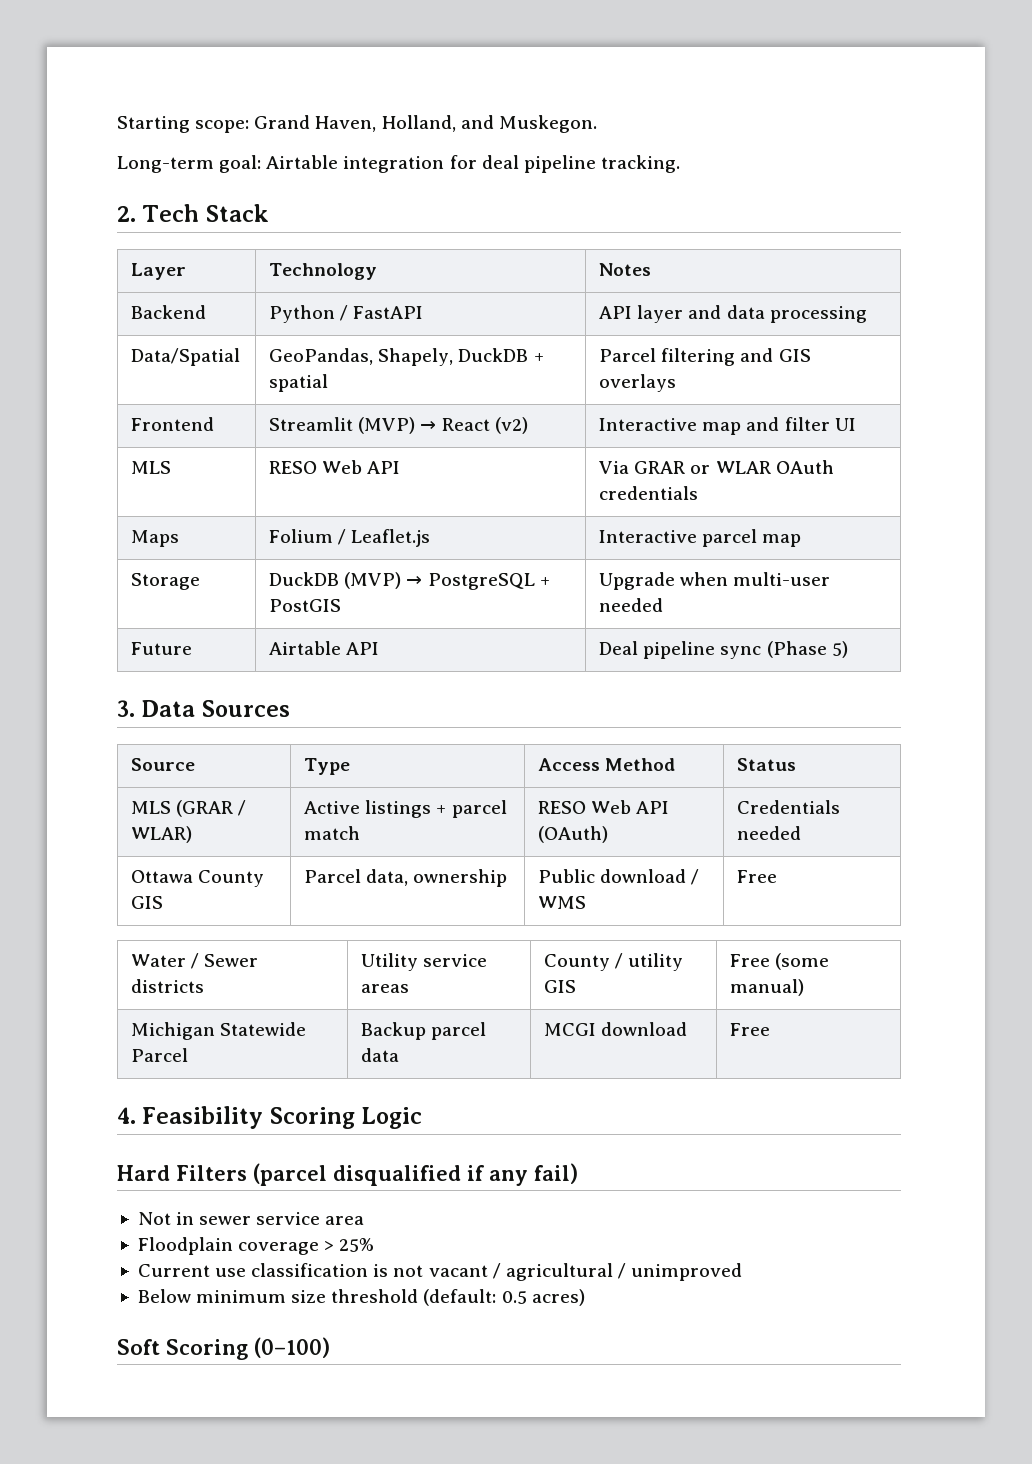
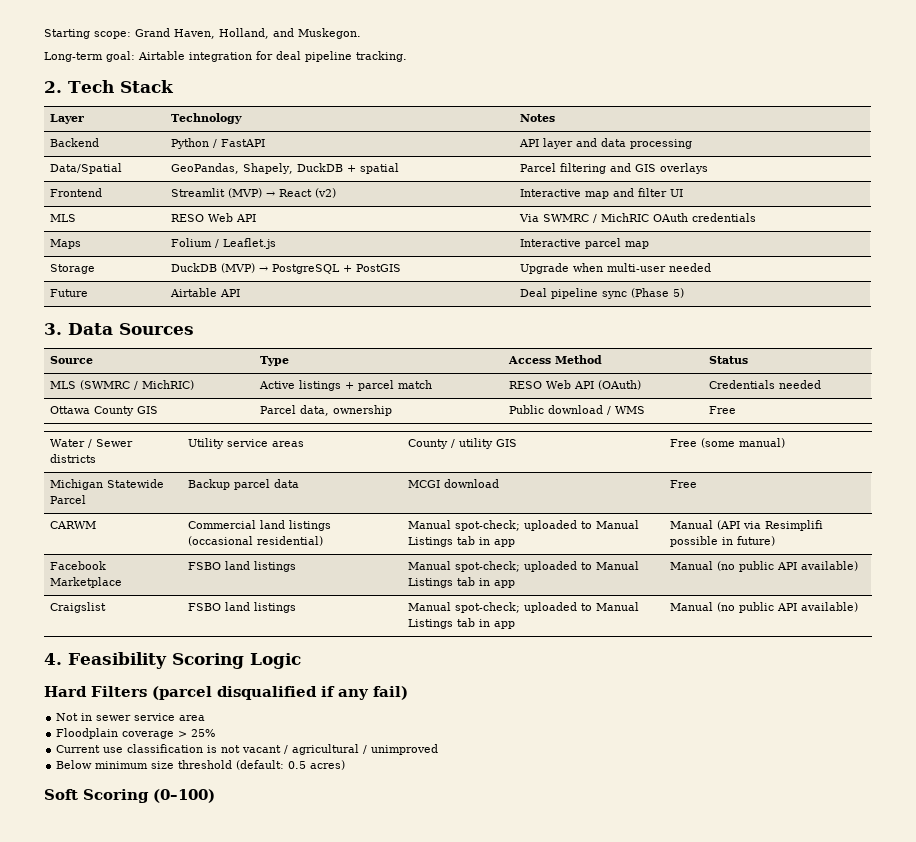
[634,461,771,474] GRAR or WLAR -> [542,213,649,223] SWMRC / MichRIC
[176,800,247,817] [131,826,193,843] (GRAR / WLAR) -> [79,380,194,390] (SWMRC / MichRIC)
(771, 1029) none -> [49,521,96,529] [187,520,331,531] [187,536,323,546] [407,520,639,531] [407,536,515,547] [669,520,823,531] [669,536,775,547] [49,561,106,570] [49,577,122,588] [187,561,296,572] [407,561,639,572] [407,577,515,588] [669,561,858,572] [49,602,106,613] [187,602,296,613] [407,602,639,613] [407,618,515,629] [669,602,858,613] // CARWM | Commercial land listings (occasional residential) | Manual spot-check; uploaded to Manual Listings tab in app | Manual (API via Resimplifi possible in future) // Facebook Marketplace | FSBO land listings | Manual spot-check; uploaded to Manual Listings tab in app | Manual (no public API available) // Craigslist | FSBO land listings | Manual spot-check; uploaded to Manual Listings tab in app | Manual (no public API available)

